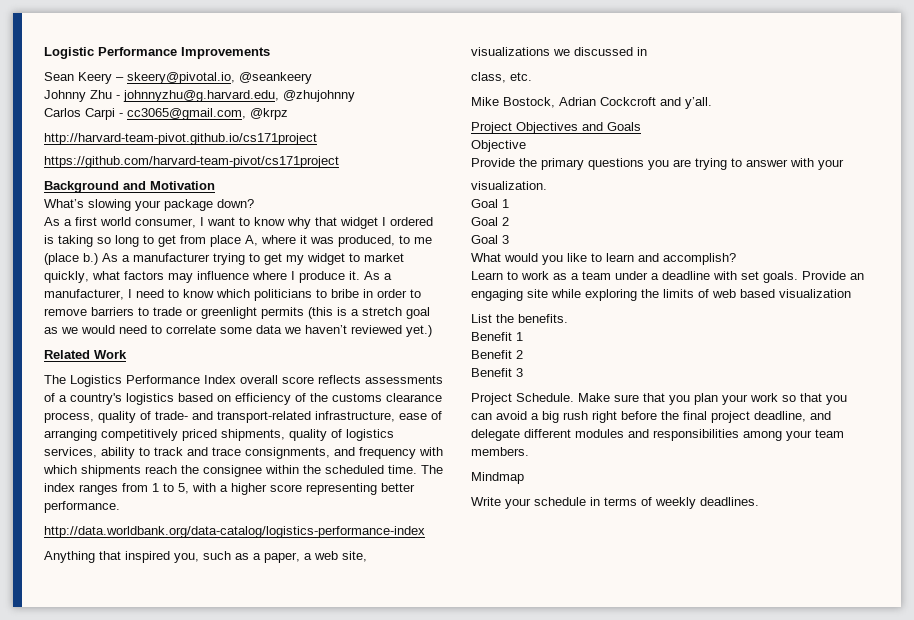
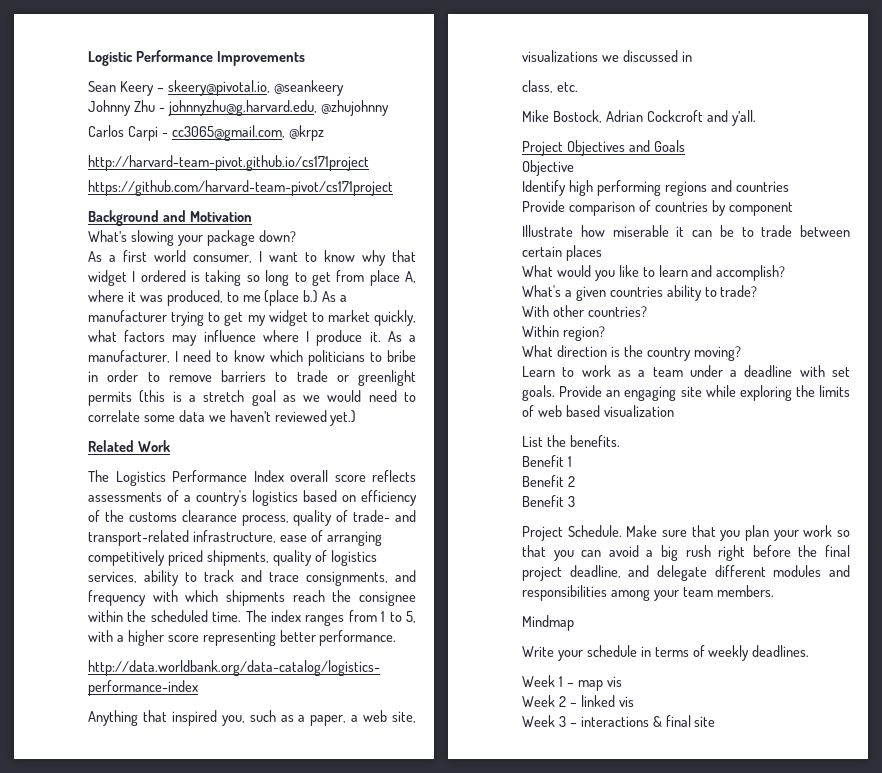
[471,158,844,170] [471,181,547,190] [471,199,509,208] [471,217,509,226] [471,235,509,244] Provide the primary questions you are trying to answer with your // visualization. // Goal 1 // Goal 2 // Goal 3 -> [522,180,789,196] [522,200,793,216] [522,225,850,237] [522,245,602,261] Identify high performing regions and countries // Provide comparison of countries by component // Illustrate how miserable it can be to trade between certain places
(736, 259) none -> [522,285,758,301] [522,305,647,317] [522,325,605,341] [522,345,741,361] // What's a given countries ability to trade? // With other countries? // Within region? // What direction is the country moving?
(759, 501) none -> [522,675,622,691] [522,695,634,707] [522,715,716,727] // Week 1 – map vis // Week 2 – linked vis // Week 3 – interactions & final site

